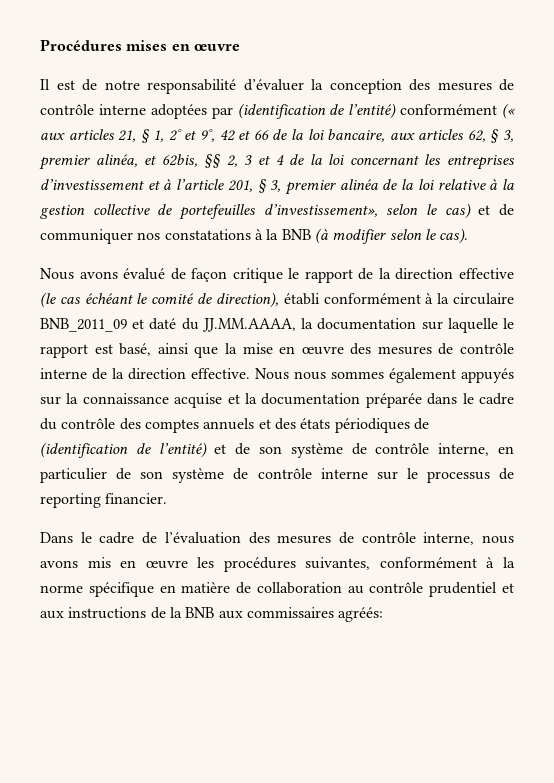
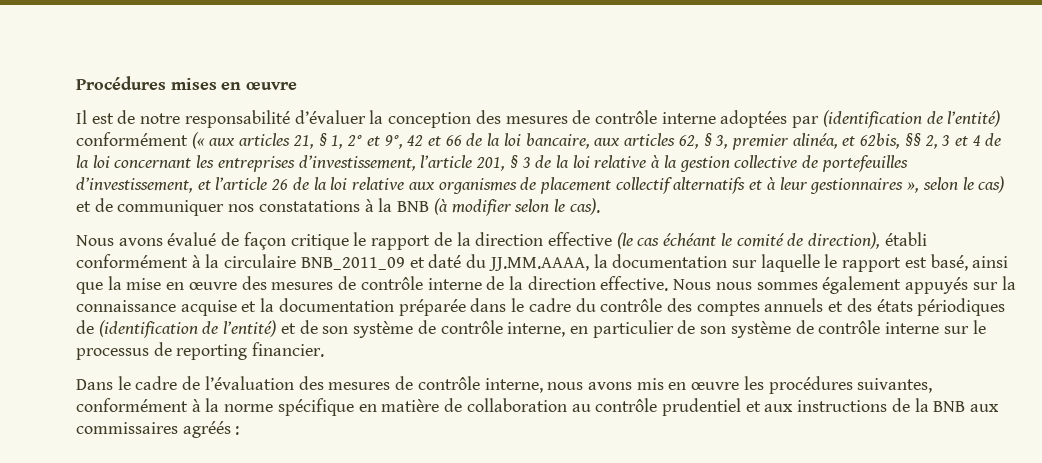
[40,179,378,195] d’investissement et à l’article 201, § 3, premier alinéa -> [298,155,531,171] d’investissement, l’article 201, § 3
[263,204,378,217] d’investissement», -> [76,177,920,194] d’investissement, et l’article 26 de la loi relative aux organismes de placement collectif alternatifs et à leur gestionnaires »,
[338,607,384,622] agréés: -> [182,421,240,438] agréés :

